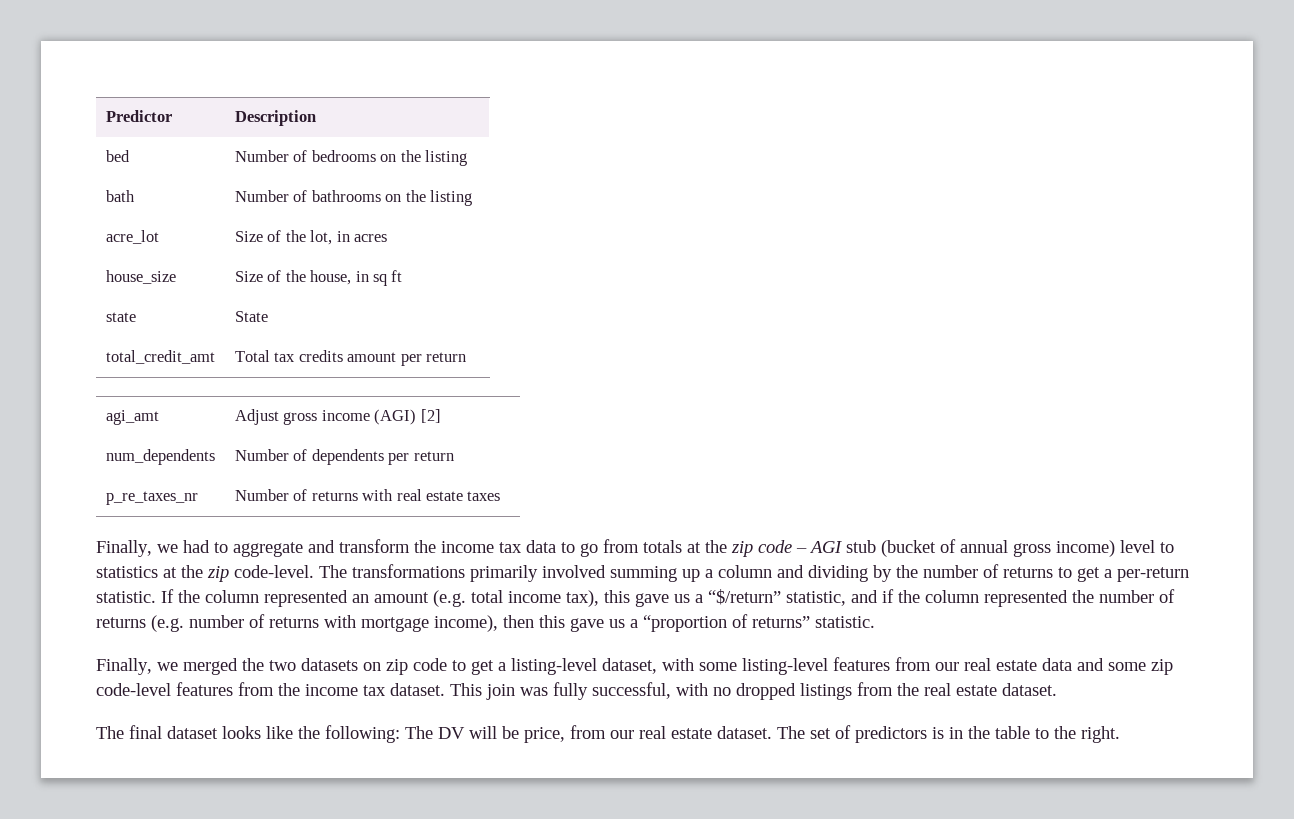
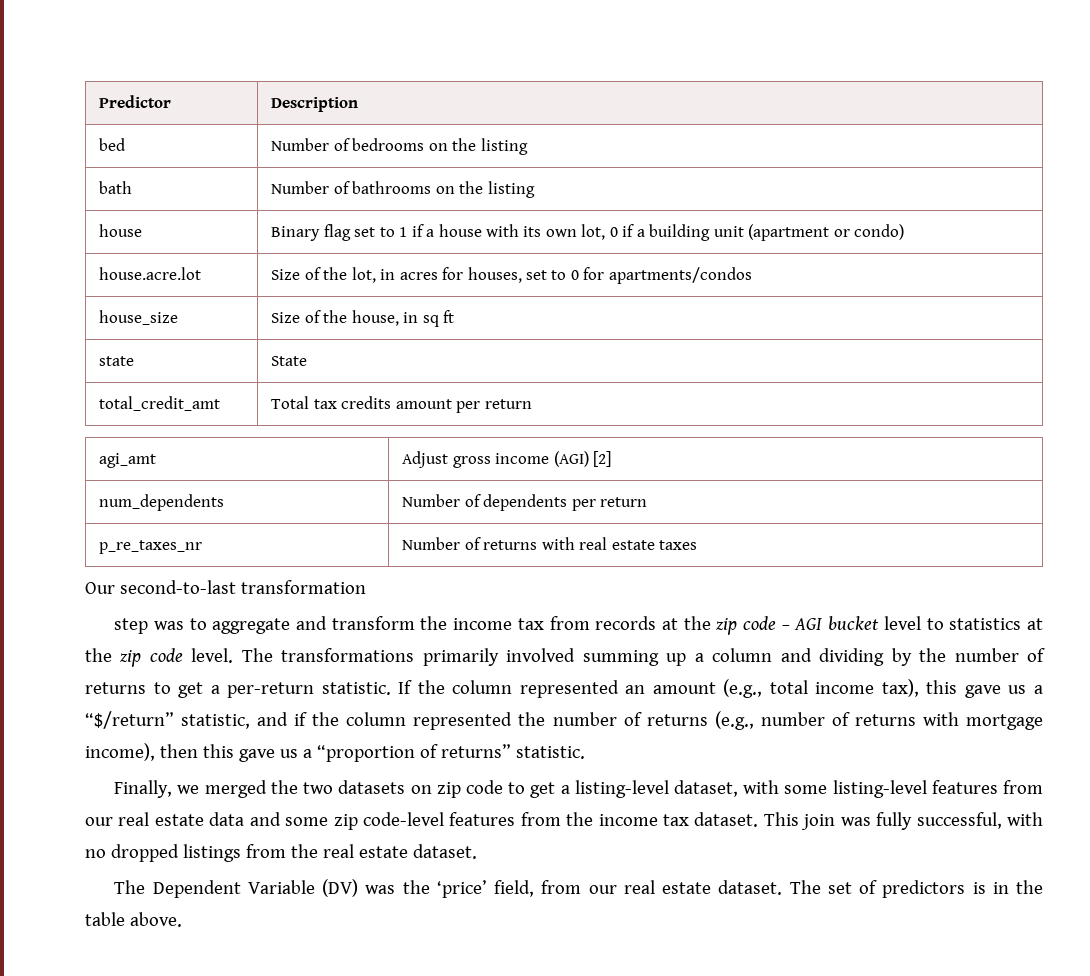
[105,230,159,244] acre_lot -> [99,224,143,237] [271,224,904,241] [99,267,202,280] house | Binary flag set to 1 if a house with its own lot, 0 if a building unit (apartment or condo) // house.acre.lot
(388, 238) none -> [442,267,752,284] for houses, set to 0 for apartments/condos
[96,540,210,557] Finally, we had -> [85,580,366,594] [114,618,184,634] Our second-to-last transformation // step was
[526,539,682,557] data to go from totals -> [549,616,657,630] from records
[846,539,1115,557] stub (bucket of annual gross income) -> [828,616,880,630] bucket
[234,565,314,578] code-level. -> [149,648,234,663] code level.
[433,590,466,607] (e.g. -> [723,679,763,698] (e.g.,
[151,615,184,632] (e.g. -> [714,711,754,730] (e.g.,
[129,725,565,743] final dataset looks like the following: The DV will be price, -> [152,879,535,898] Dependent Variable (DV) was the ‘price’ field,
[1035,726,1120,743] to the right. -> [129,912,182,927] above.

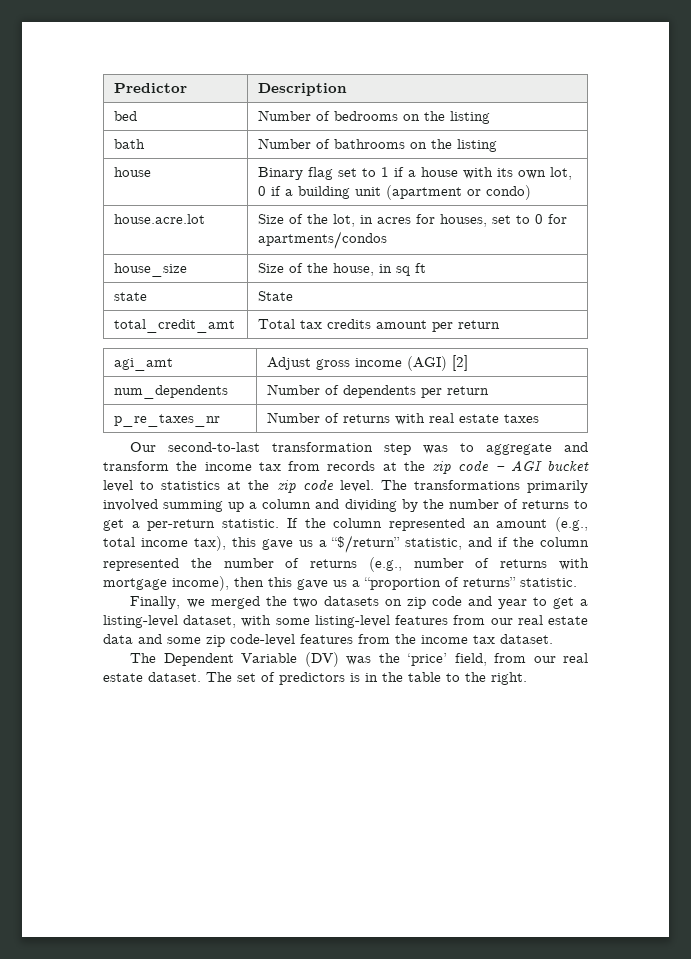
(366, 587) // -> (374, 447) none
(503, 787) none -> [467,596,527,609] and year
[763,812,1043,830] [85,844,477,862] This join was fully successful, with no dropped listings from the real estate dataset. -> (553, 639) none
[129,912,182,927] above. -> [446,672,527,685] to the right.

